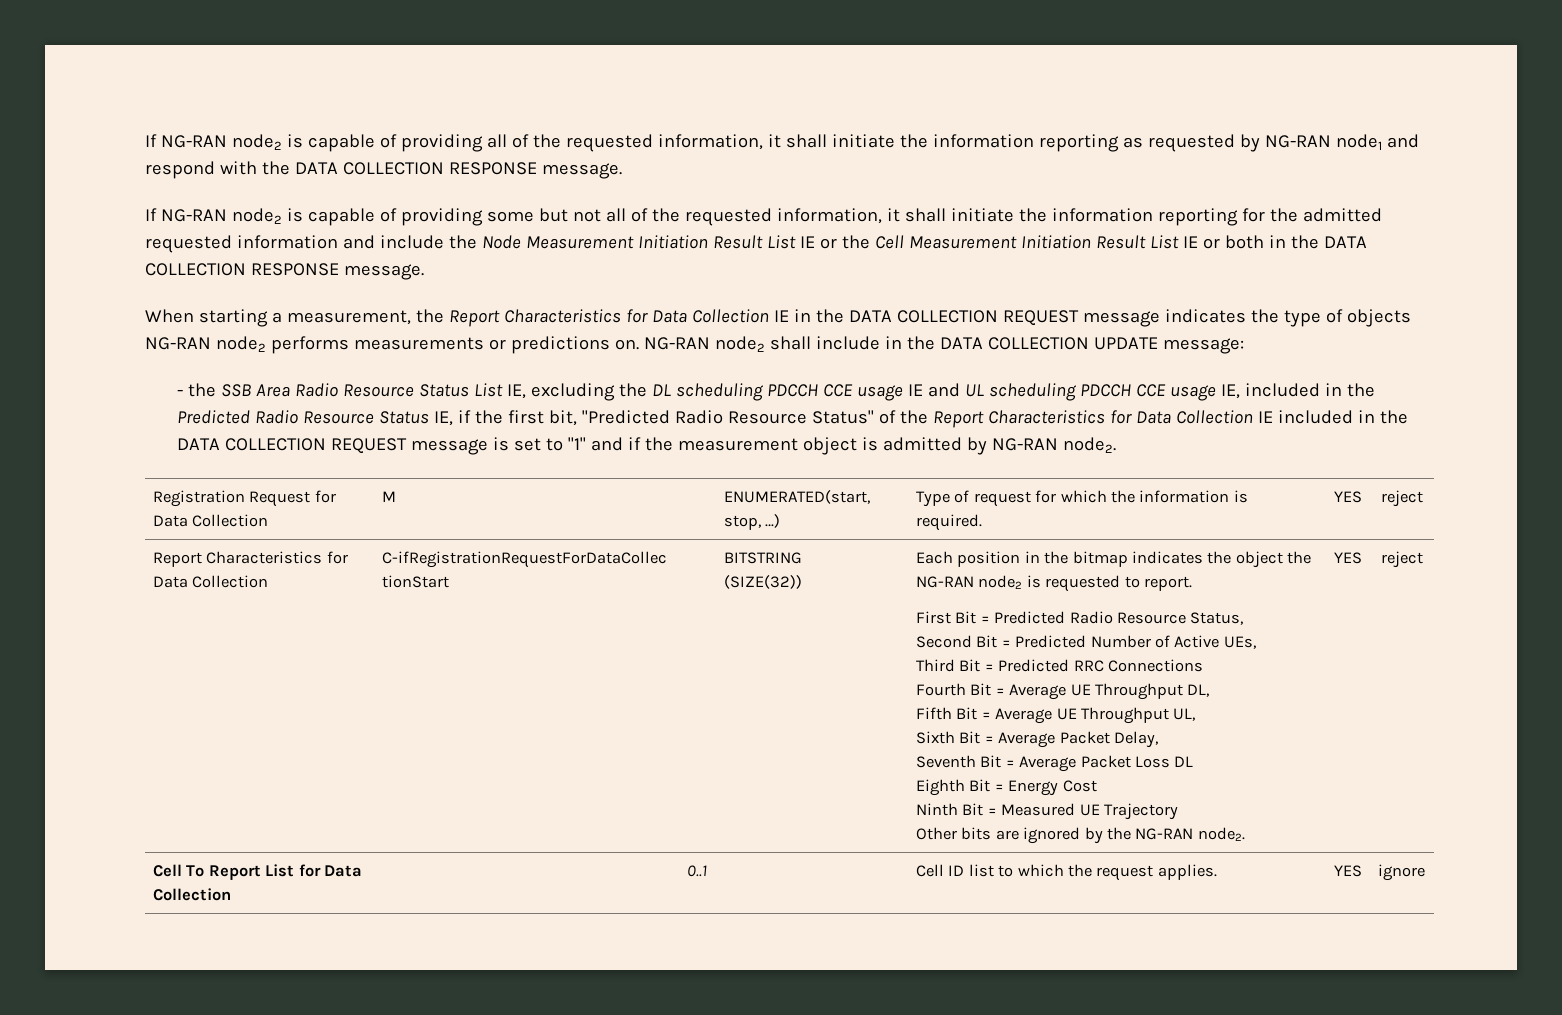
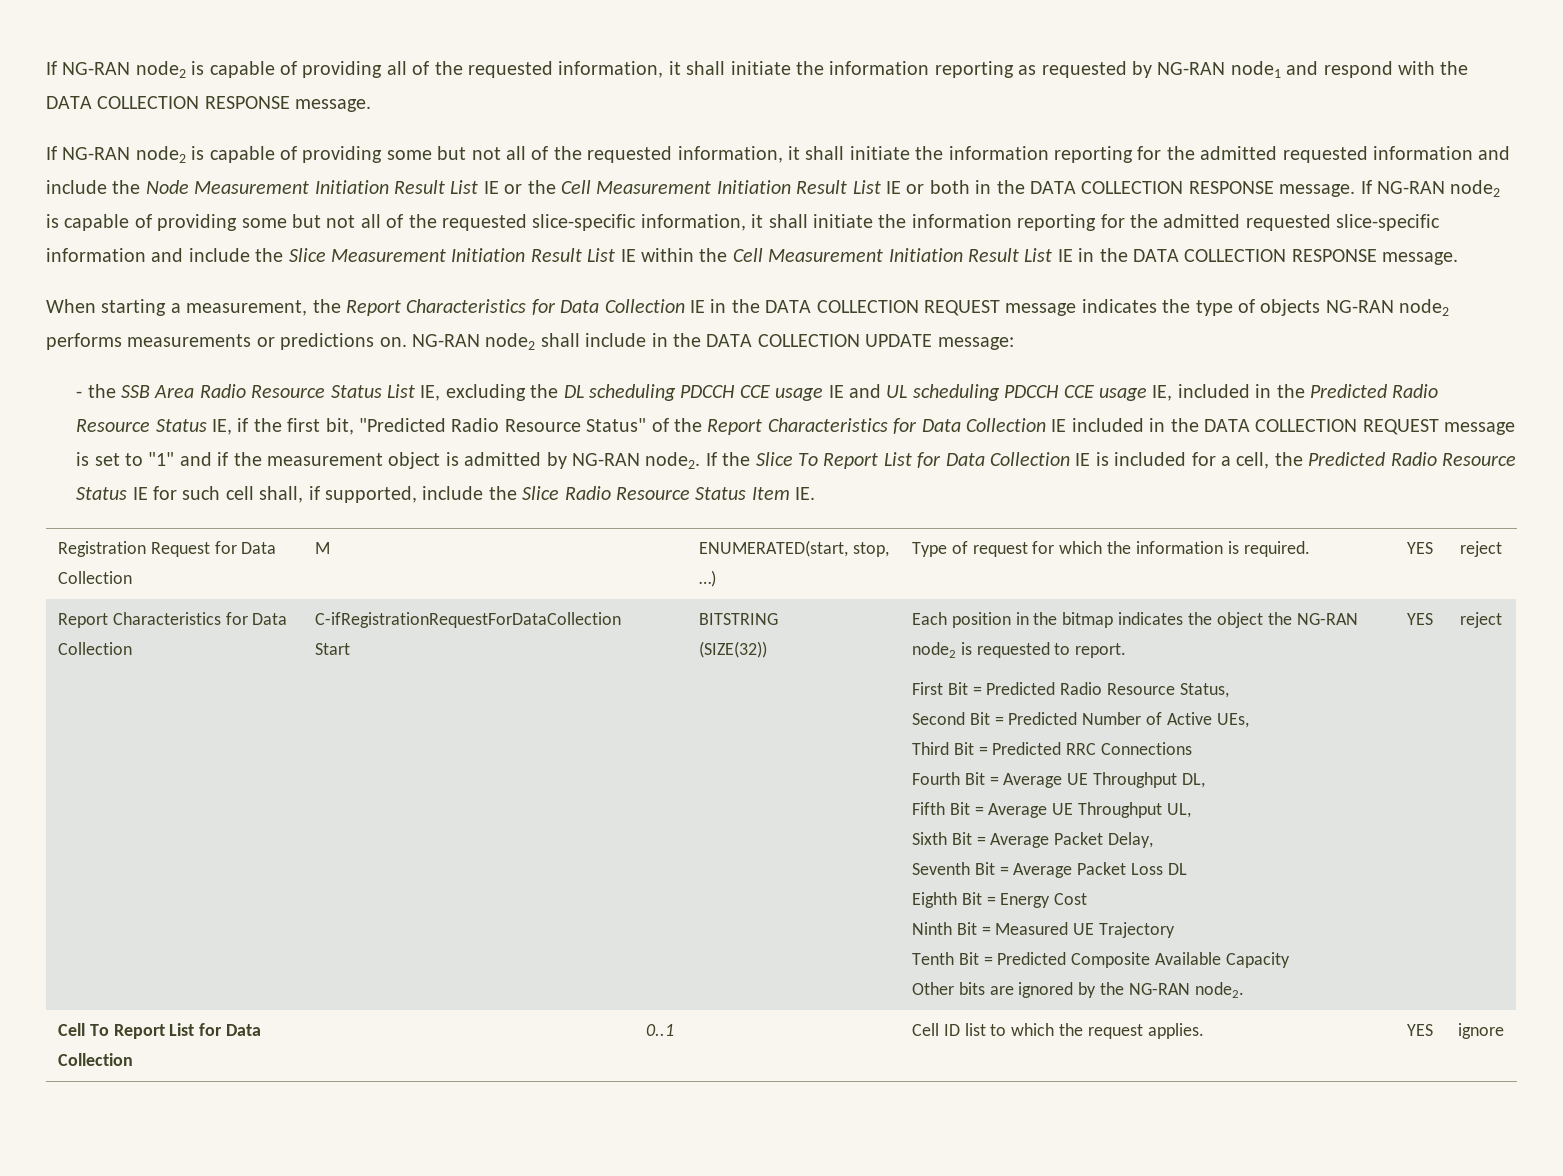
(424, 272) none -> [1360,180,1501,197] [46,214,1441,231] [46,248,1459,265] If NG-RAN node2 is capable of providing some but not all of the requested slice-specific information, it shall initiate the information reporting for the admitted requested slice-specific information and include the Slice Measurement Initiation Result List IE within the Cell Measurement Initiation Result List IE in the DATA COLLECTION RESPONSE message.
(1117, 445) none -> [705,452,1516,469] [76,486,816,503] If the Slice To Report List for Data Collection IE is included for a cell, the Predicted Radio Resource Status IE for such cell shall, if supported, include the Slice Radio Resource Status Item IE.
(1179, 811) none -> [911,952,1290,968] // Tenth Bit = Predicted Composite Available Capacity

